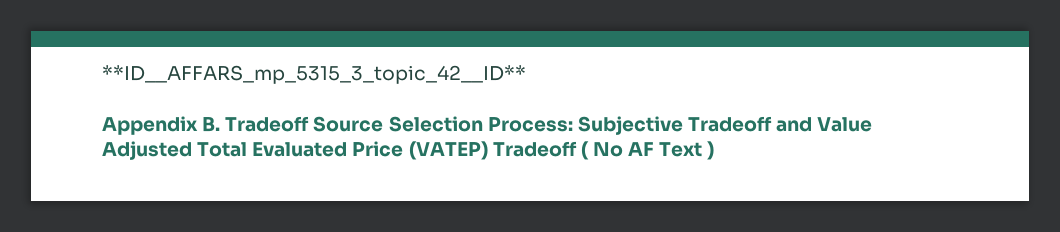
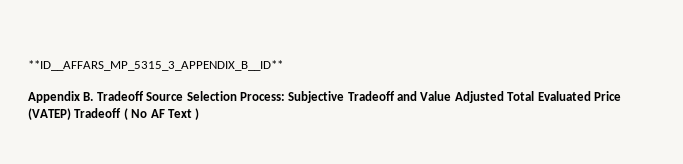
[102,65,526,84] **ID__AFFARS_mp_5315_3_topic_42__ID** -> [28,60,283,71] **ID__AFFARS_MP_5315_3_APPENDIX_B__ID**

